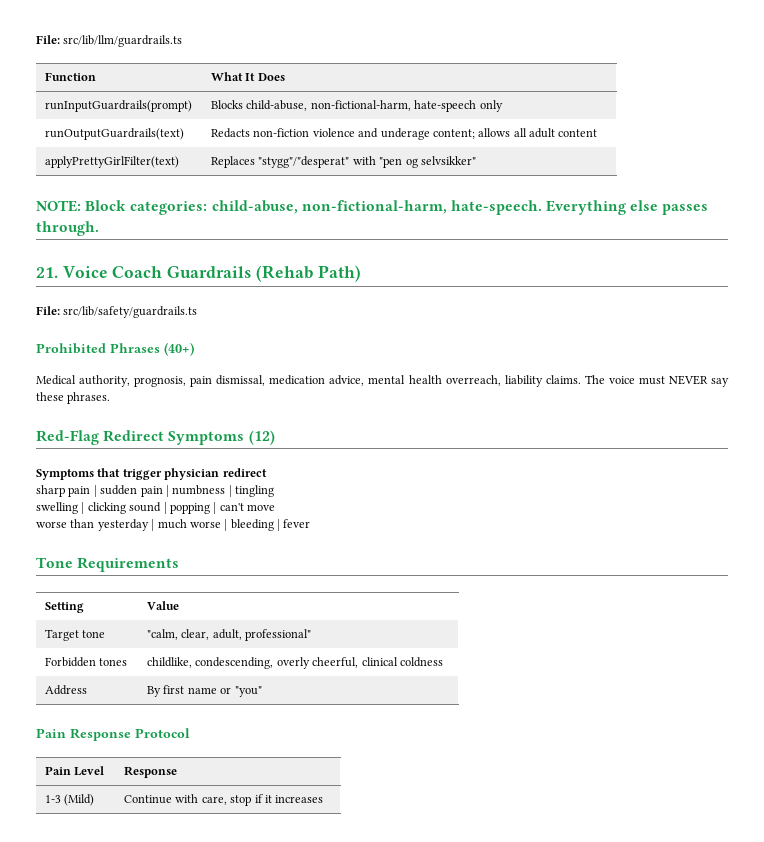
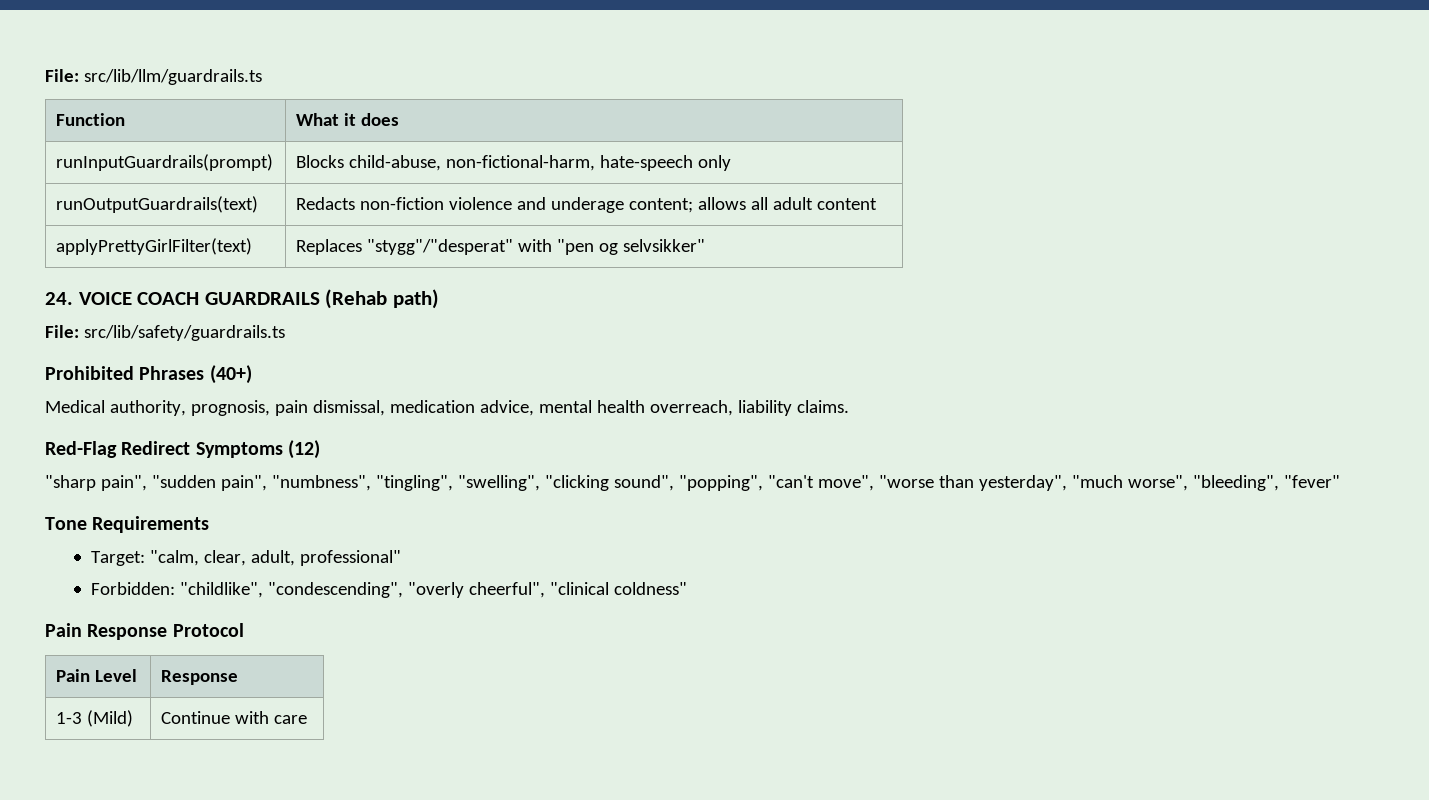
[245,73,285,81] It Does -> [344,113,400,126] it does
[36,200,709,215] [36,221,99,236] [36,265,361,282] NOTE: Block categories: child-abuse, non-fictional-harm, hate-speech. Everything else passes through. // 21. Voice Coach Guardrails (Rehab Path) -> [45,289,439,309] 24. VOICE COACH GUARDRAILS (Rehab path)
[584,375,729,387] [36,392,111,404] [36,430,275,445] [36,468,267,480] [36,485,274,497] [36,502,275,514] [36,519,311,531] [36,557,180,572] [45,602,85,613] [147,601,180,610] [45,629,106,641] [147,629,312,641] [45,657,128,667] [147,657,443,669] [45,685,88,695] [147,685,262,697] The voice must NEVER say these phrases. // Red-Flag Redirect Symptoms (12) // Symptoms that trigger physician redirect // sharp pain | sudden pain | numbness | tingling // swelling | clicking sound | popping | can't move // worse than yesterday | much worse | bleeding | fever // Tone Requirements // Setting | Value // Target tone | "calm, clear, adult, professional" // Forbidden tones | childlike, condescending, overly cheerful, clinical coldness // Address | By first name or "you" -> [45,440,320,459] [45,475,1340,491] [45,516,210,533] [90,550,401,566] [90,582,687,598] // Red-Flag Redirect Symptoms (12) // "sharp pain", "sudden pain", "numbness", "tingling", "swelling", "clicking sound", "popping", "can't move", "worse than yesterday", "much worse", "bleeding", "fever" // Tone Requirements // Target: "calm, clear, adult, professional" // Forbidden: "childlike", "condescending", "overly cheerful", "clinical coldness"
[201,794,324,806] care, stop if it increases -> [274,715,308,724] care

